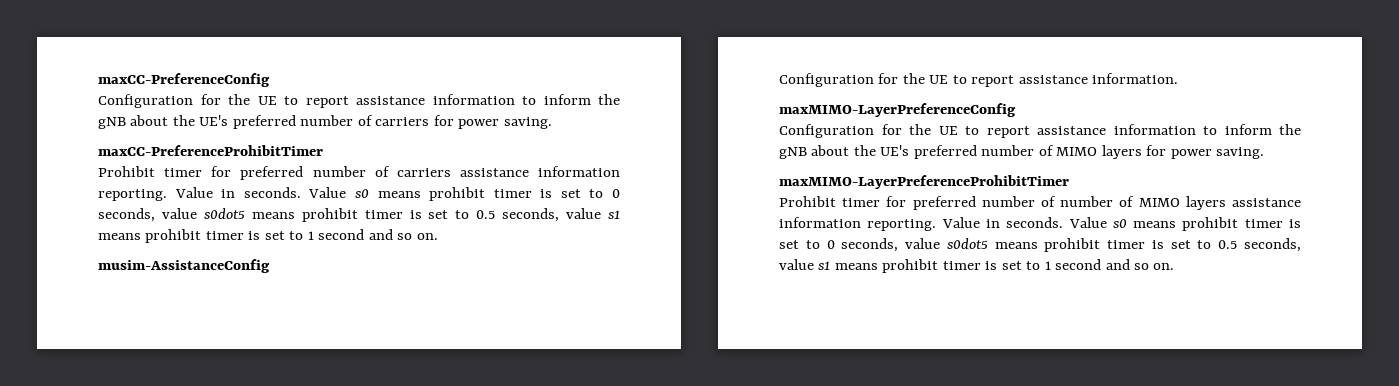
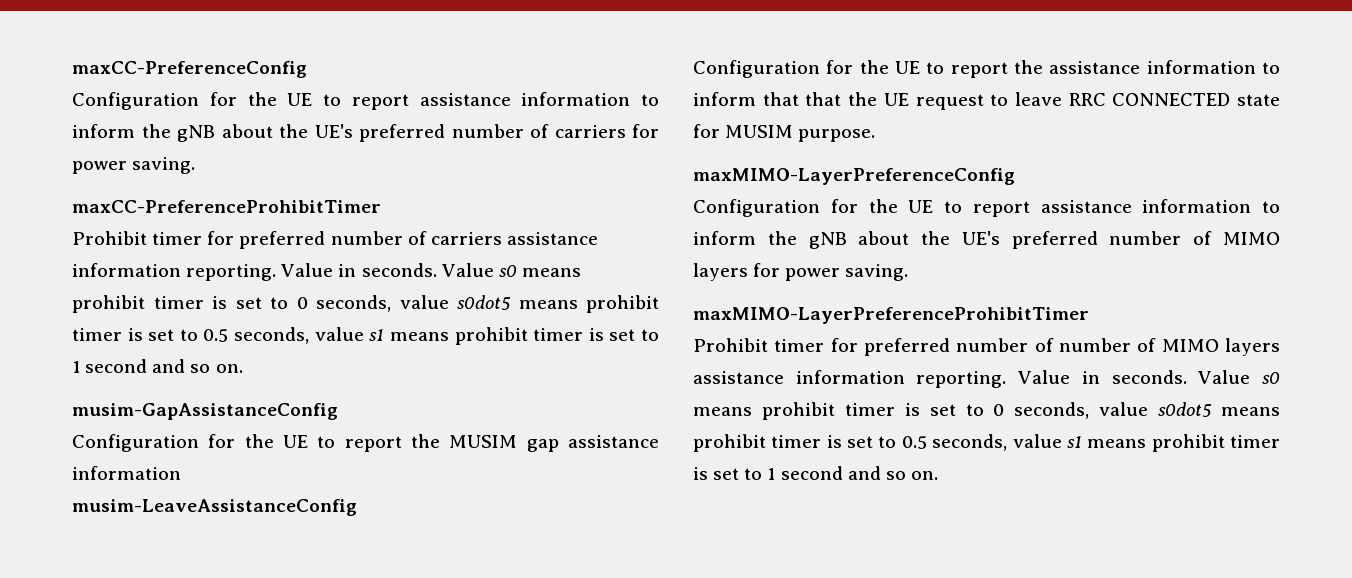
[98,259,270,273] [779,73,1179,87] musim-AssistanceConfig // Configuration for the UE to report assistance information. -> [72,403,338,420] [72,434,659,452] [72,466,181,480] [72,499,357,516] [693,60,1280,78] [693,92,1280,110] [693,124,876,142] musim-GapAssistanceConfig // Configuration for the UE to report the MUSIM gap assistance information // musim-LeaveAssistanceConfig // Configuration for the UE to report the assistance information to inform that that the UE request to leave RRC CONNECTED state for MUSIM purpose.

